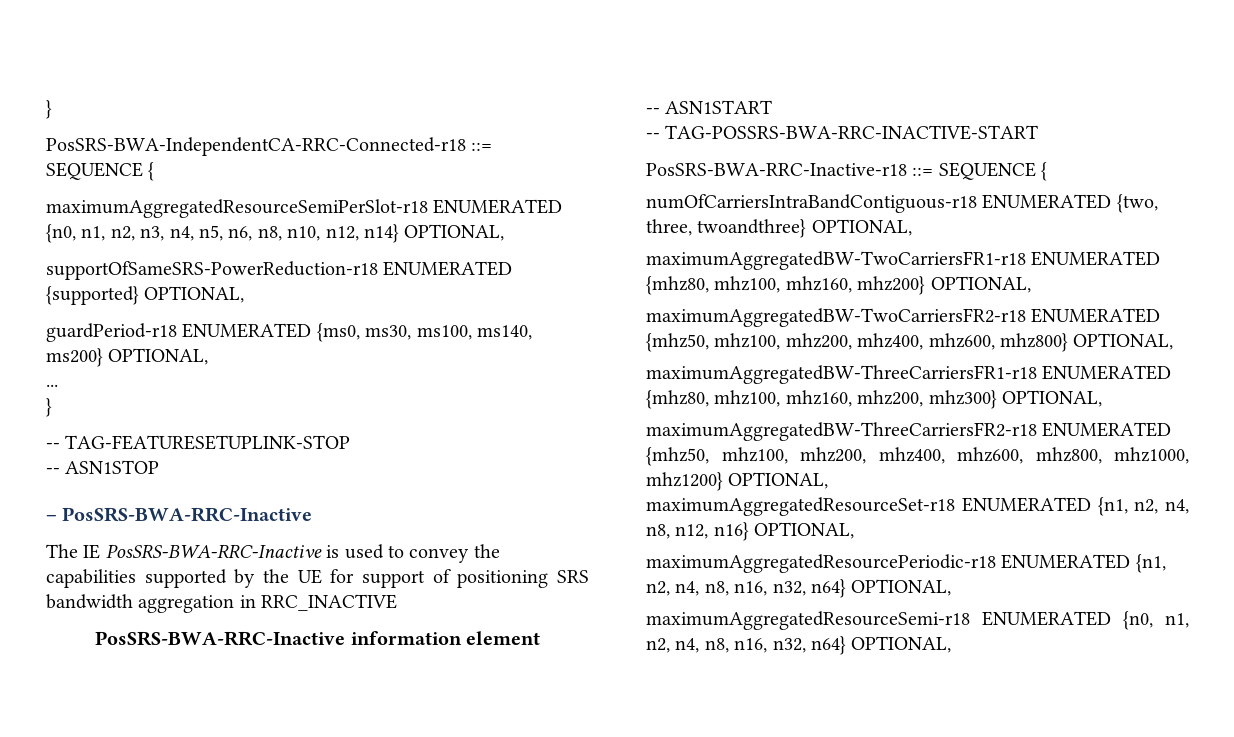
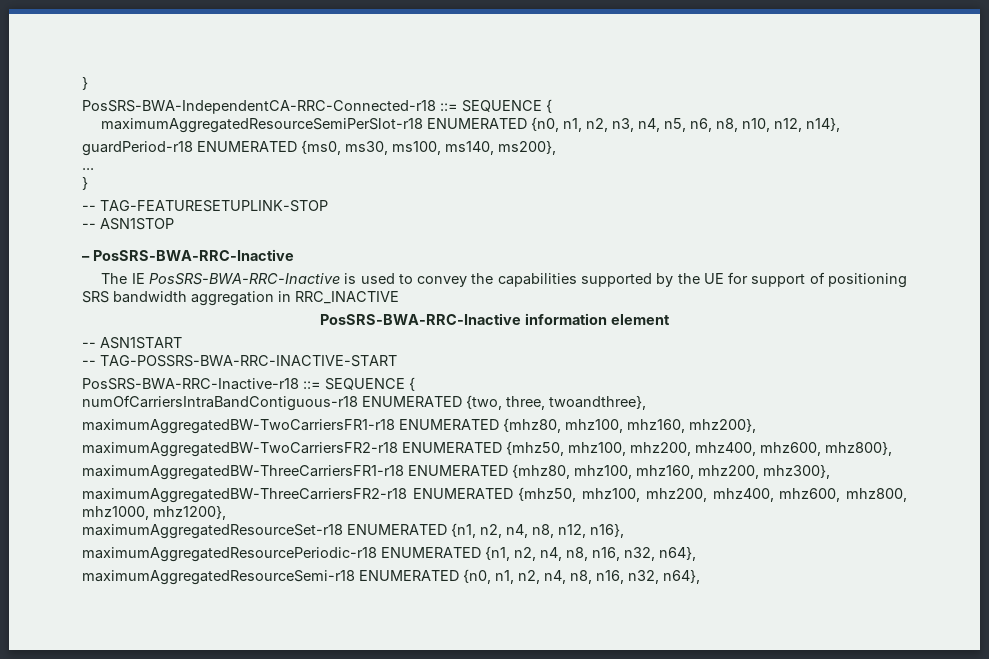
[364,224,505,243] [46,261,513,280] [46,286,245,305] n14} OPTIONAL, // supportOfSameSRS-PowerReduction-r18 ENUMERATED {supported} OPTIONAL, -> [806,117,841,132] n14},
[46,348,209,367] ms200} OPTIONAL, -> [498,140,556,155] ms200},
[697,219,912,238] twoandthree} OPTIONAL, -> [549,395,646,410] twoandthree},
[857,276,1031,295] mhz200} OPTIONAL, -> [689,418,756,433] mhz200},
[1000,333,1174,352] mhz800} OPTIONAL, -> [825,441,892,456] mhz800},
[928,390,1102,409] mhz300} OPTIONAL, -> [763,464,830,479] mhz300},
[646,472,829,491] mhz1200} OPTIONAL, -> [153,505,226,520] mhz1200},
[713,522,855,541] n16} OPTIONAL, -> [590,523,624,538] n16},
[811,579,952,598] n64} OPTIONAL, -> [659,546,696,561] n64},
[811,636,952,655] n64} OPTIONAL, -> [663,569,700,584] n64},

